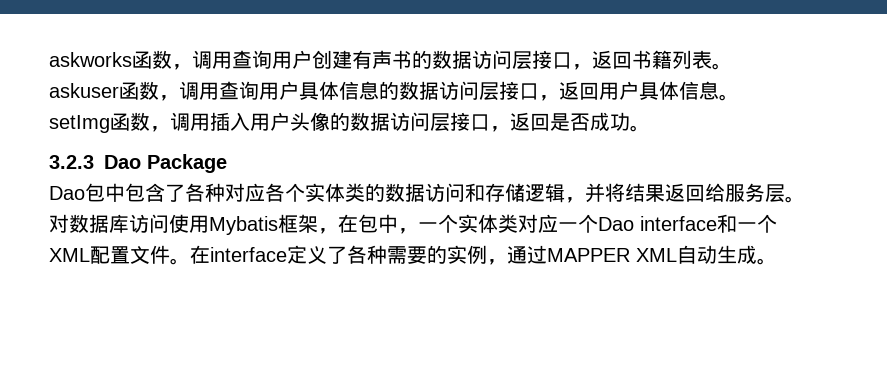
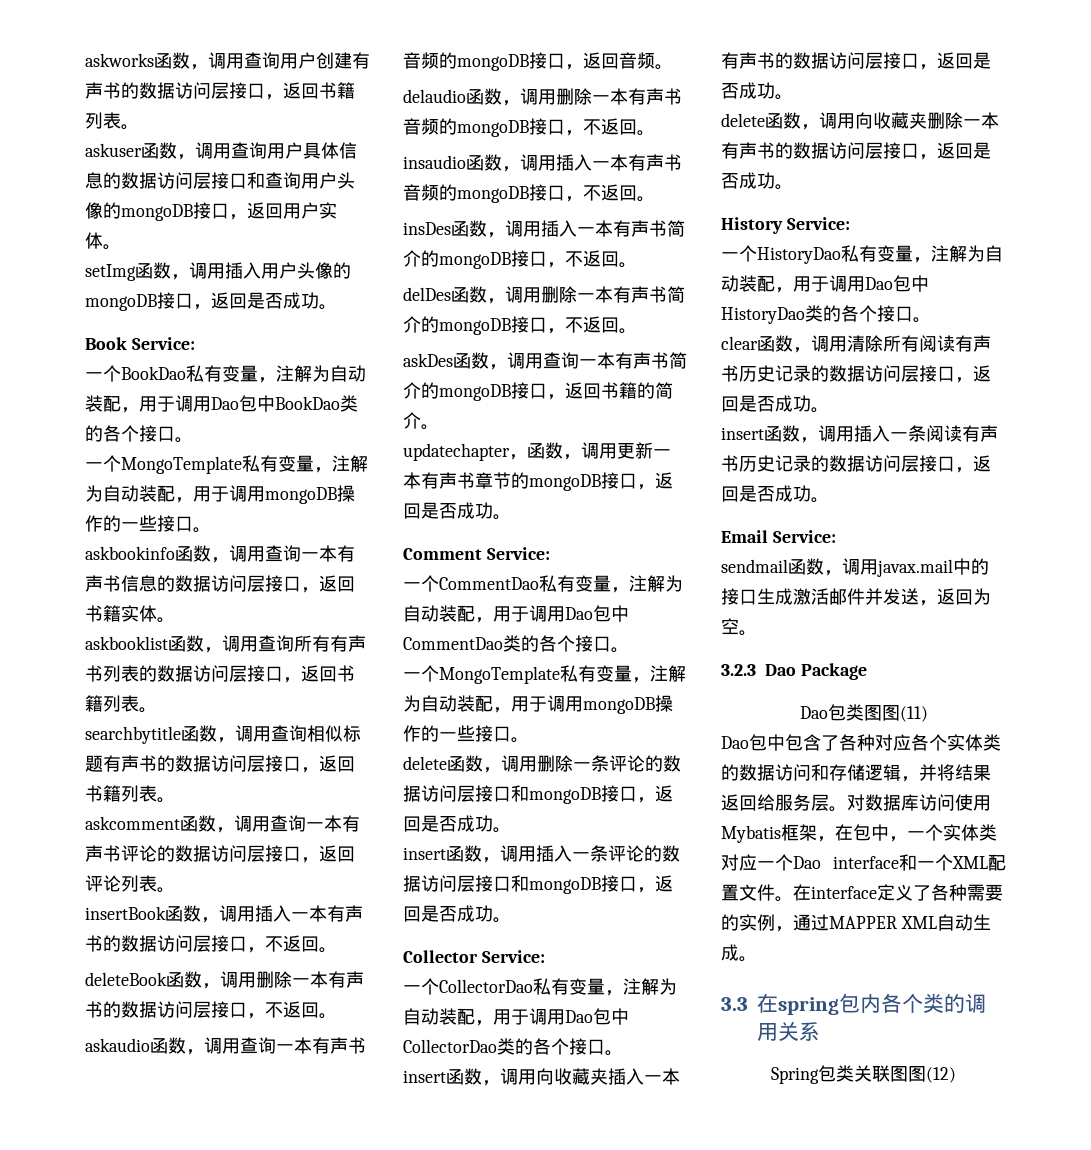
(539, 91) none -> [247,172,355,189] [85,202,229,221] 和查询用户头像的mongoDB接口
[639,81,719,100] 具体信息 -> [319,202,337,219] [85,232,103,249] 实体
[350,112,650,132] 数据访问层接口，返回是否成功。 -> [85,292,337,311] [85,337,195,350] [85,365,366,383] [85,395,358,413] [85,425,193,443] [85,455,368,474] [85,485,355,504] [85,515,211,533] [85,545,355,563] [85,575,355,593] [85,605,175,623] [85,635,366,653] [85,665,355,683] [85,695,157,713] [85,725,361,744] [85,755,355,773] [85,785,175,803] [85,815,360,833] [85,845,355,863] [85,875,175,893] [85,905,363,923] [85,935,337,953] [85,971,364,989] [85,1001,337,1019] [85,1037,366,1055] [403,52,673,71] [403,88,682,106] [403,118,655,137] [403,154,682,172] [403,184,655,203] [403,220,685,238] [403,250,637,269] [403,286,685,304] [403,316,637,335] [403,352,687,370] [403,382,673,401] [403,412,439,430] [403,442,671,461] [403,472,673,491] [403,502,511,520] [403,547,550,560] [403,575,683,593] [403,605,629,623] [403,635,629,653] [403,665,686,684] [403,695,673,714] [403,725,529,743] [403,755,681,773] [403,785,673,804] [403,815,511,833] [403,845,680,863] [403,875,673,894] [403,905,511,923] [403,950,545,963] [403,978,677,996] [403,1008,629,1026] [403,1038,623,1056] [403,1068,680,1086] [721,52,991,70] [721,82,793,100] [721,112,999,130] [721,142,991,160] [721,172,793,190] [721,217,850,234] [721,245,1003,264] [721,275,929,293] [721,305,931,324] [721,335,991,353] [721,365,991,383] [721,395,829,413] [721,425,998,443] [721,455,991,473] [721,485,829,503] [721,530,836,543] [721,558,989,577] [721,588,991,606] [721,618,757,636] mongoDB接口，返回是否成功。 // Book Service: // 一个BookDao私有变量，注解为自动装配，用于调用Dao包中BookDao类的各个接口。 // 一个MongoTemplate私有变量，注解为自动装配，用于调用mongoDB操作的一些接口。 // askbookinfo函数，调用查询一本有声书信息的数据访问层接口，返回书籍实体。 // askbooklist函数，调用查询所有有声书列表的数据访问层接口，返回书籍列表。 // searchbytitle函数，调用查询相似标题有声书的数据访问层接口，返回书籍列表。 // askcomment函数，调用查询一本有声书评论的数据访问层接口，返回评论列表。 // insertBook函数，调用插入一本有声书的数据访问层接口，不返回。 // deleteBook函数，调用删除一本有声书的数据访问层接口，不返回。 // askaudio函数，调用查询一本有声书音频的mongoDB接口，返回音频。 // delaudio函数，调用删除一本有声书音频的mongoDB接口，不返回。 // insaudio函数，调用插入一本有声书音频的mongoDB接口，不返回。 // insDes函数，调用插入一本有声书简介的mongoDB接口，不返回。 // delDes函数，调用删除一本有声书简介的mongoDB接口，不返回。 // askDes函数，调用查询一本有声书简介的mongoDB接口，返回书籍的简介。 // updatechapter，函数，调用更新一本有声书章节的mongoDB接口，返回是否成功。 // Comment Service: // 一个CommentDao私有变量，注解为自动装配，用于调用Dao包中CommentDao类的各个接口。 // 一个MongoTemplate私有变量，注解为自动装配，用于调用mongoDB操作的一些接口。 // delete函数，调用删除一条评论的数据访问层接口和mongoDB接口，返回是否成功。 // insert函数，调用插入一条评论的数据访问层接口和mongoDB接口，返回是否成功。 // Collector Service: // 一个CollectorDao私有变量，注解为自动装配，用于调用Dao包中CollectorDao类的各个接口。 // insert函数，调用向收藏夹插入一本有声书的数据访问层接口，返回是否成功。 // delete函数，调用向收藏夹删除一本有声书的数据访问层接口，返回是否成功。 // History Service: // 一个HistoryDao私有变量，注解为自动装配，用于调用Dao包中HistoryDao类的各个接口。 // clear函数，调用清除所有阅读有声书历史记录的数据访问层接口，返回是否成功。 // insert函数，调用插入一条阅读有声书历史记录的数据访问层接口，返回是否成功。 // Email Service: // sendmail函数，调用javax.mail中的接口生成激活邮件并发送，返回为空。
(227, 163) none -> [799,704,928,722] // Dao包类图图(11)
(777, 261) none -> [721,993,986,1015] [757,1021,820,1041] [771,1065,956,1084] // 3.3在spring包内各个类的调用关系 // Spring包类关联图图(12)

